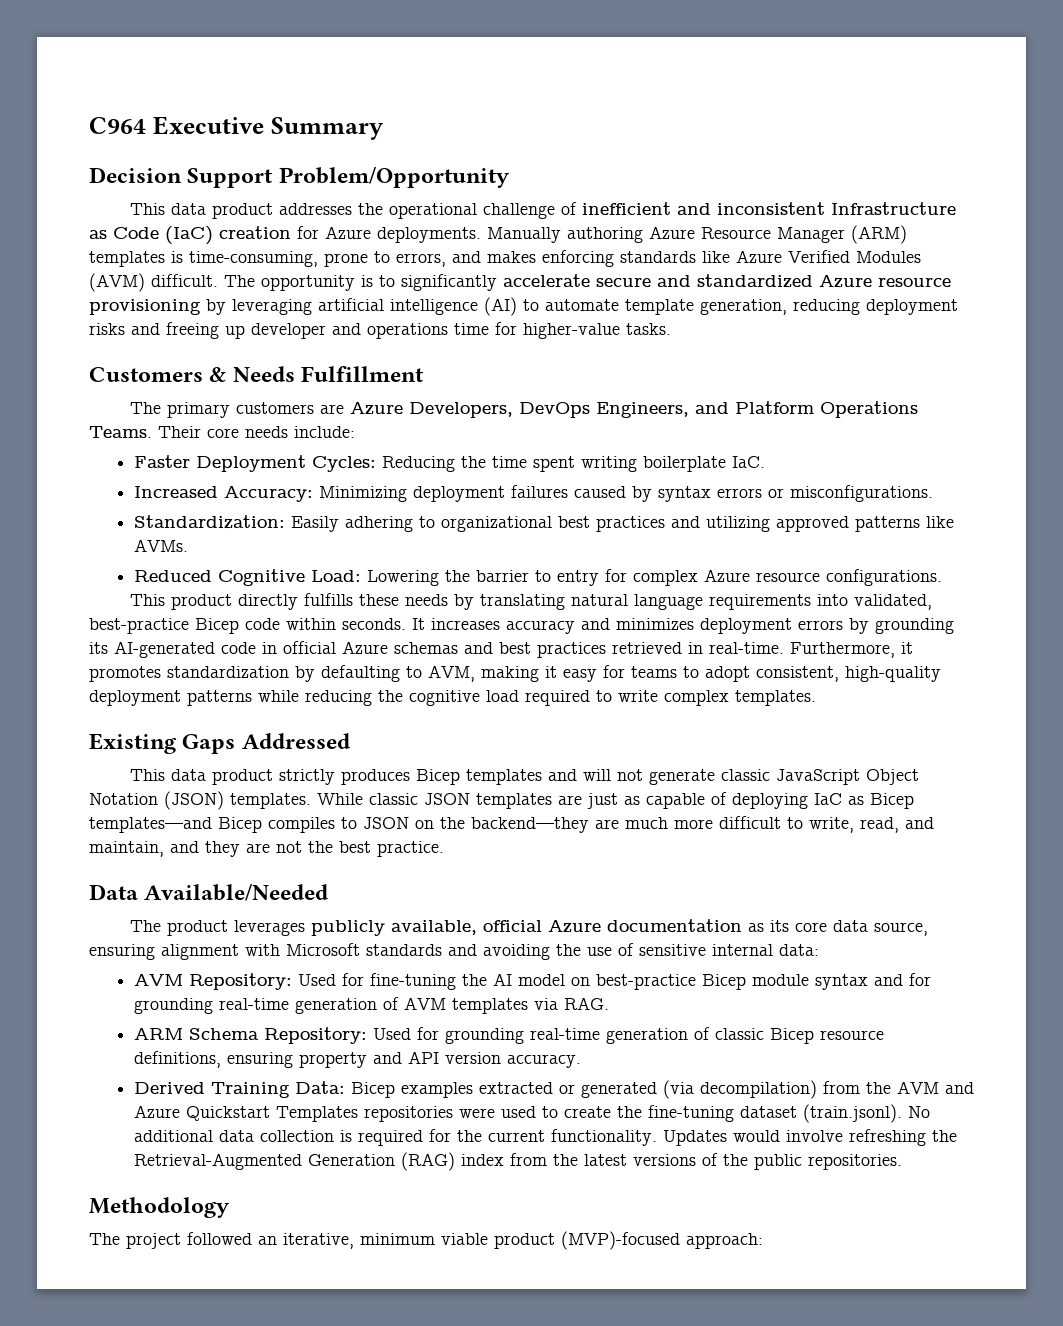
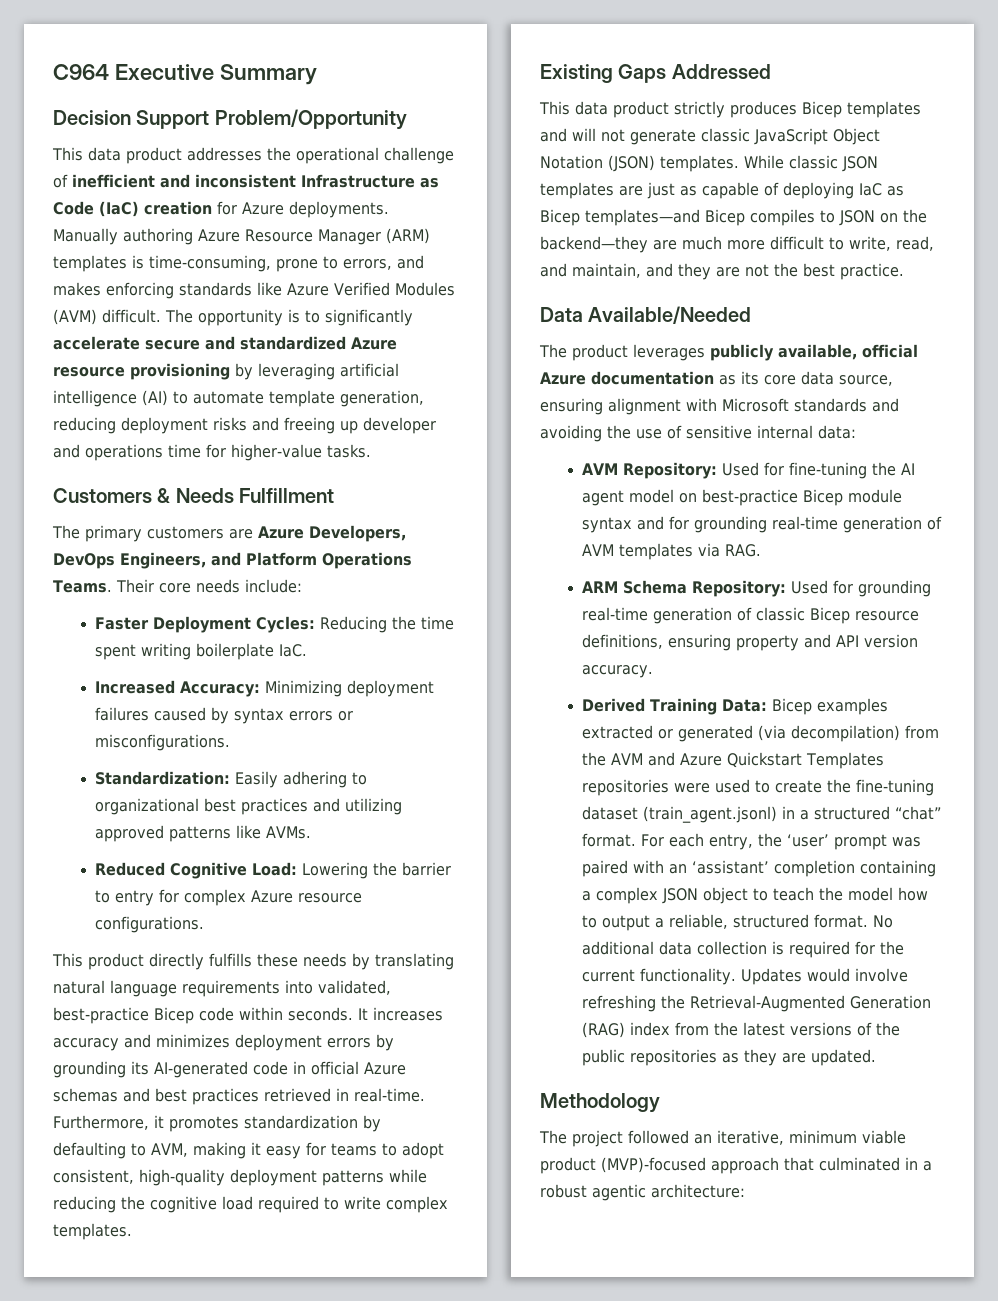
(512, 979) none -> [582,490,625,506] agent
[802,1104,902,1123] (train.jsonl). -> [643,806,942,823] [582,833,922,850] [582,860,937,877] [582,887,929,904] [582,914,869,931] (train_agent.jsonl) in a structured “chat” format. For each entry, the ‘user’ prompt was paired with an ‘assistant’ completion containing a complex JSON object to teach the model how to output a reliable, structured format.
[807,1154,902,1170] repositories. -> [630,1049,877,1066] repositories as they are updated.
[686,1233,763,1249] approach: -> [711,1157,932,1174] [540,1184,745,1201] approach that culminated in a robust agentic architecture:

